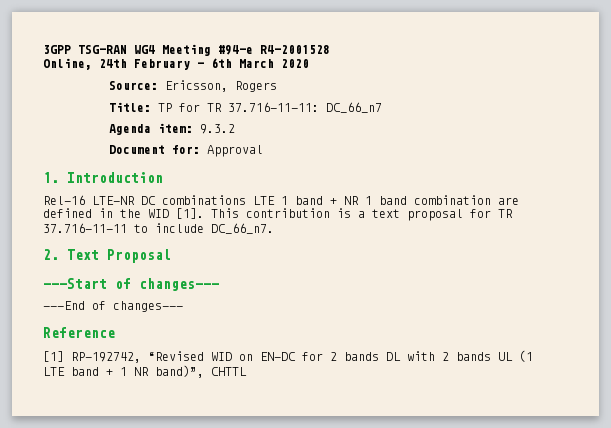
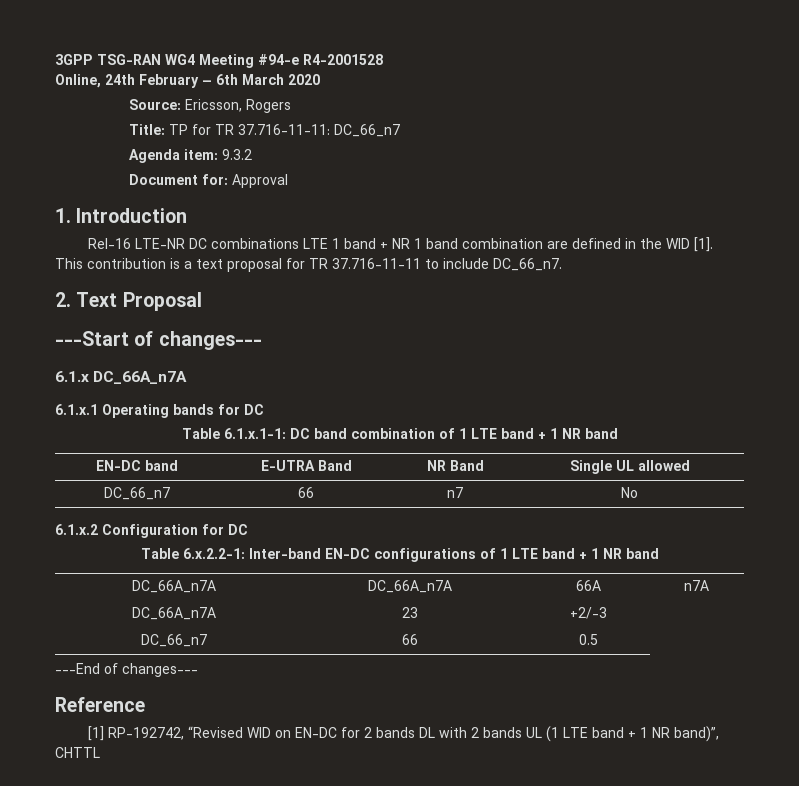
(219, 284) none -> [55,371,188,384] [55,404,264,418] [181,428,618,439] [95,460,178,471] [260,460,352,471] [426,460,484,471] [569,460,690,474] [103,487,170,500] [298,487,314,498] [447,487,463,498] [621,487,638,498] [55,524,248,538] [140,548,659,562] [131,580,216,593] [367,580,452,593] [576,580,601,591] [684,580,709,591] [131,607,216,620] [401,607,418,618] [570,607,607,619] [140,634,207,647] [401,634,418,645] [579,634,598,645] // 6.1.x DC_66A_n7A // 6.1.x.1 Operating bands for DC // Table 6.1.x.1-1: DC band combination of 1 LTE band + 1 NR band // EN-DC band | E-UTRA Band | NR Band | Single UL allowed // DC_66_n7 | 66 | n7 | No // 6.1.x.2 Configuration for DC // Table 6.x.2.2-1: Inter-band EN-DC configurations of 1 LTE band + 1 NR band // DC_66A_n7A | DC_66A_n7A | 66A | n7A // DC_66A_n7A | 23 | +2/-3 // DC_66_n7 | 66 | 0.5

